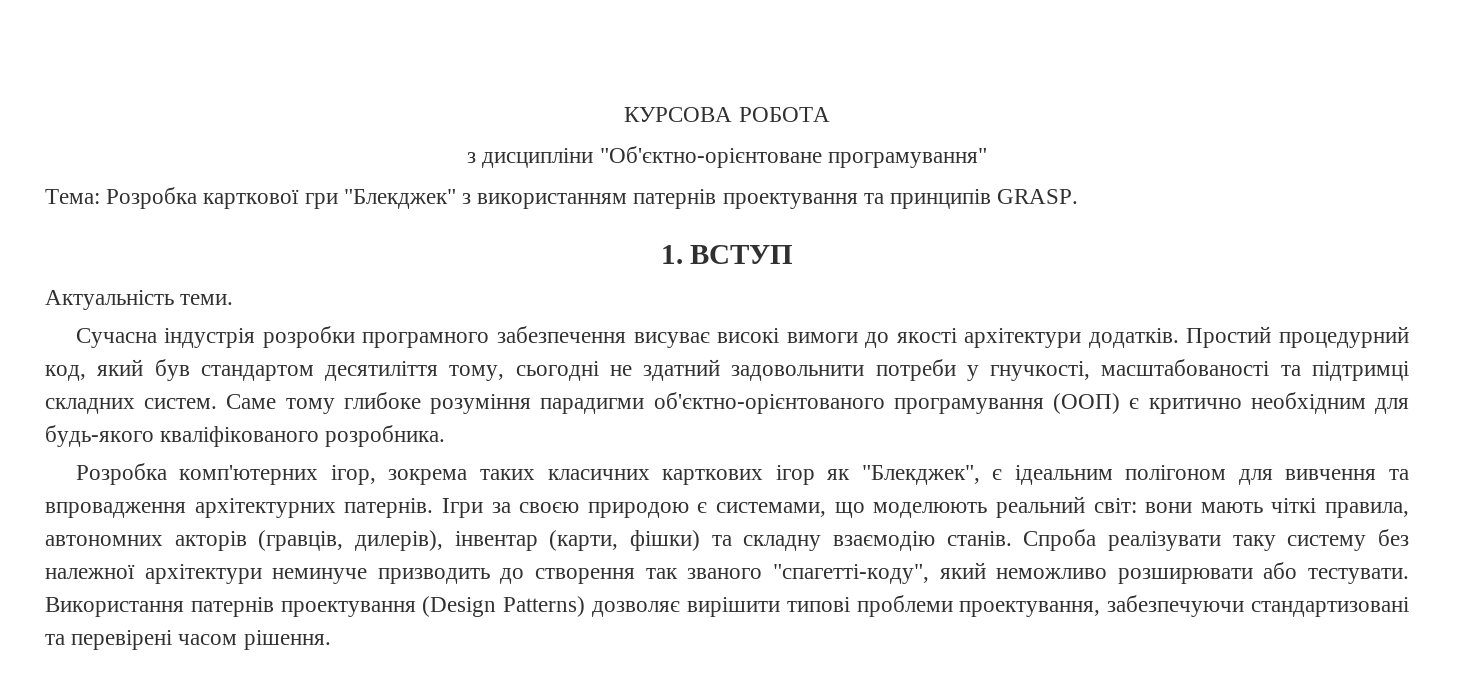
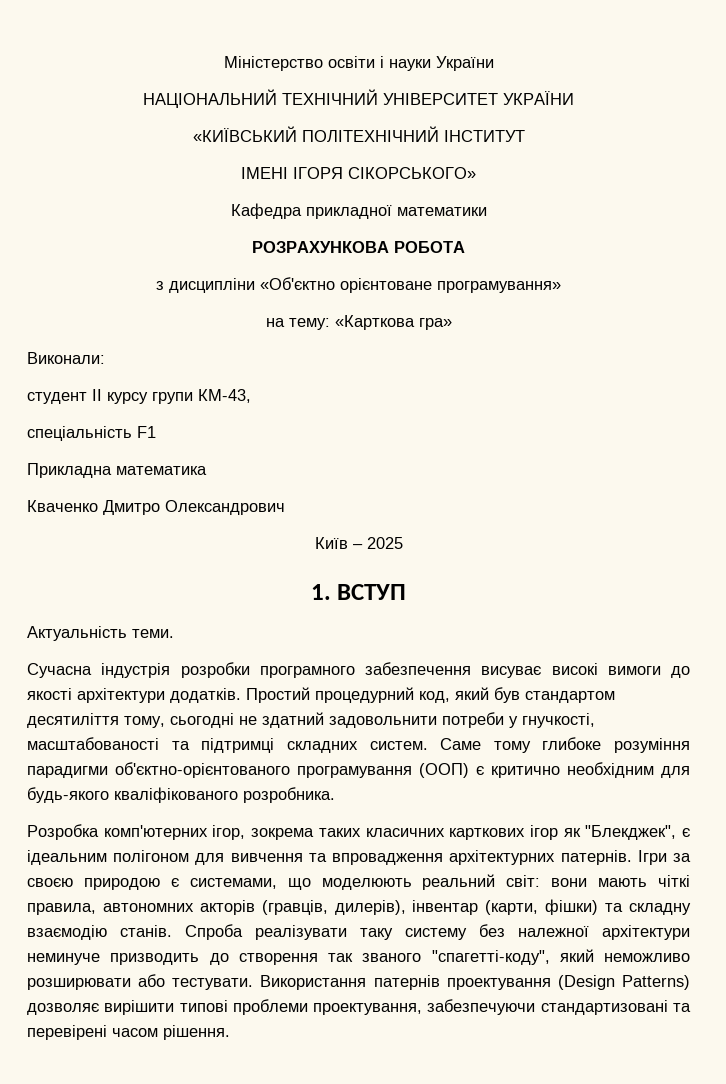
[624,107,830,122] [467,146,987,168] [45,187,1079,209] КУРСОВА РОБОТА // з дисципліни "Об'єктно-орієнтоване програмування" // Тема: Розробка карткової гри "Блекджек" з використанням патернів проектування та принципів GRASP. -> [223,56,494,71] [143,89,574,108] [192,126,525,142] [241,167,476,179] [230,203,487,219] [252,241,465,253] [156,277,561,293] [265,315,452,330] [27,352,105,364] [27,389,251,404] [27,426,156,441] [27,463,207,478] [27,500,285,515] [314,537,403,549] Міністерство освіти і науки України // НАЦІОНАЛЬНИЙ ТЕХНІЧНИЙ УНІВЕРСИТЕТ УКРАЇНИ // «КИЇВСЬКИЙ ПОЛІТЕХНІЧНИЙ ІНСТИТУТ // ІМЕНІ ІГОРЯ СІКОРСЬКОГО» // Кафедра прикладної математики // РОЗРАХУНКОВА РОБОТА // з дисципліни «Об'єктно орієнтоване програмування» // на тему: «Карткова гра» // Виконали: // студент IІ курсу групи КМ-43, // спеціальність F1 // Прикладна математика // Кваченко Дмитро Олександрович // Київ – 2025

